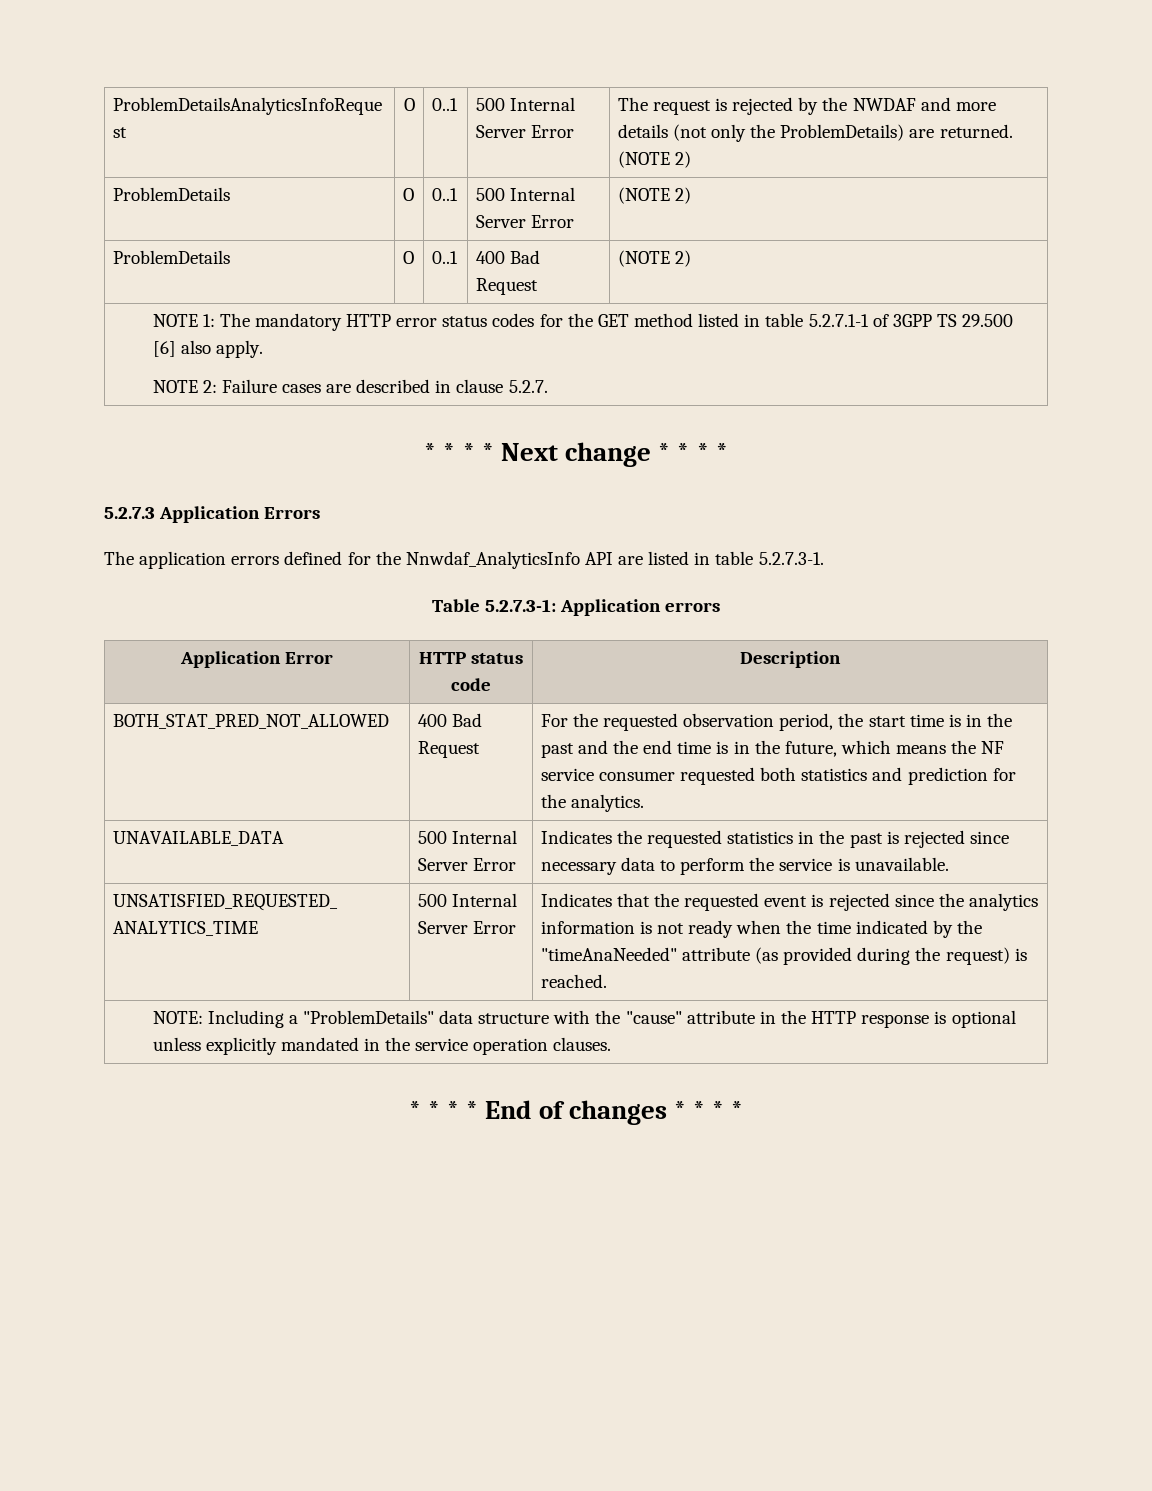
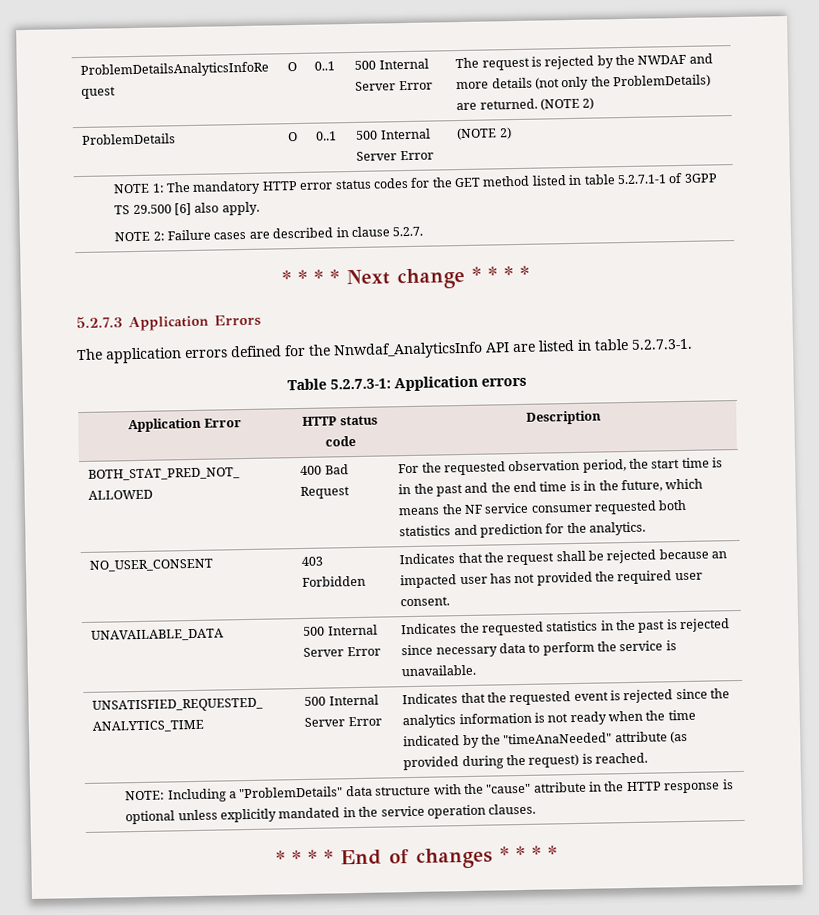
[112,250,230,264] [402,251,414,264] [431,251,458,264] [475,250,540,264] [475,278,538,295] [617,250,691,267] // ProblemDetails | O | 0..1 | 400 Bad Request | (NOTE 2) -> (512, 133) none
(644, 803) none -> [89,558,215,572] [301,556,324,566] [302,575,367,587] [399,548,728,566] [400,570,703,589] [400,596,451,607] // NO_USER_CONSENT | 403 Forbidden | Indicates that the request shall be rejected because an impacted user has not provided the required user consent.

